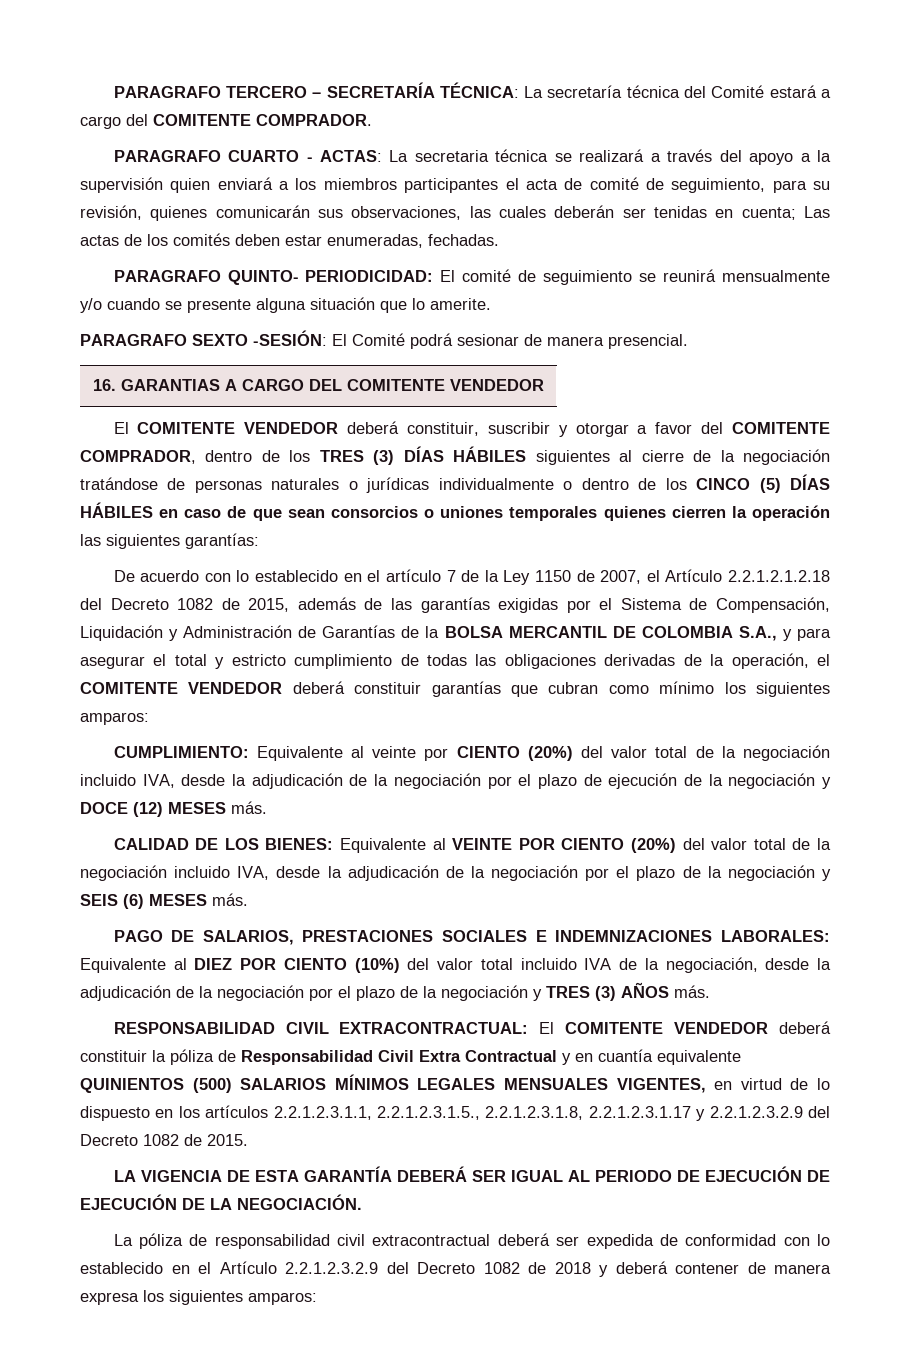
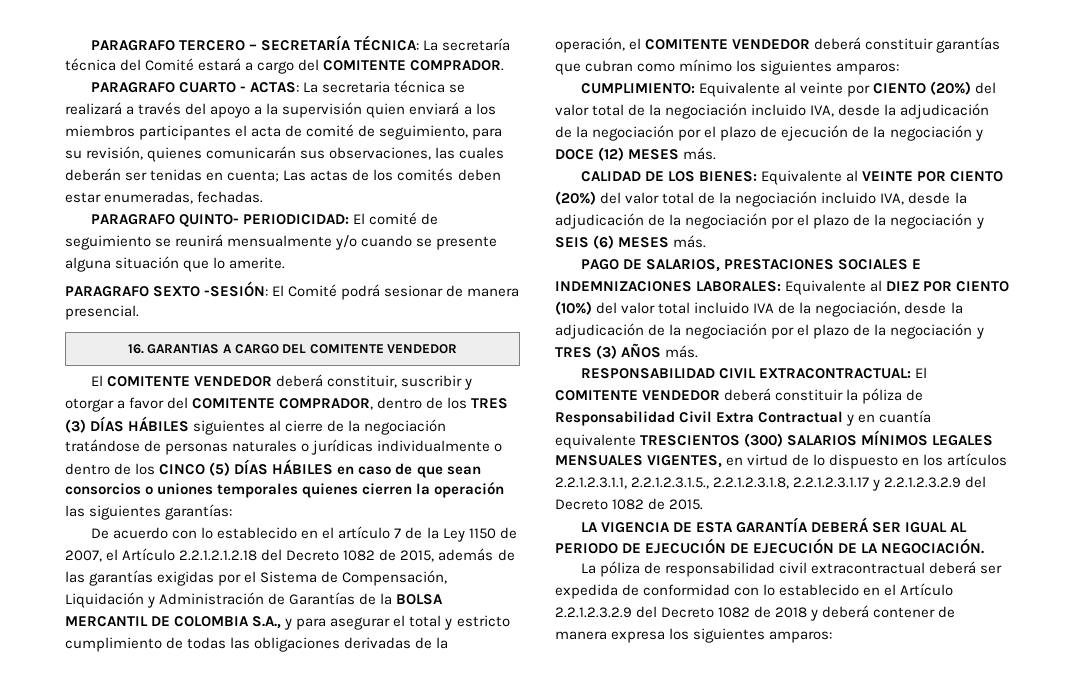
[80,1078,232,1093] QUINIENTOS (500) -> [640,433,784,447] TRESCIENTOS (300)

